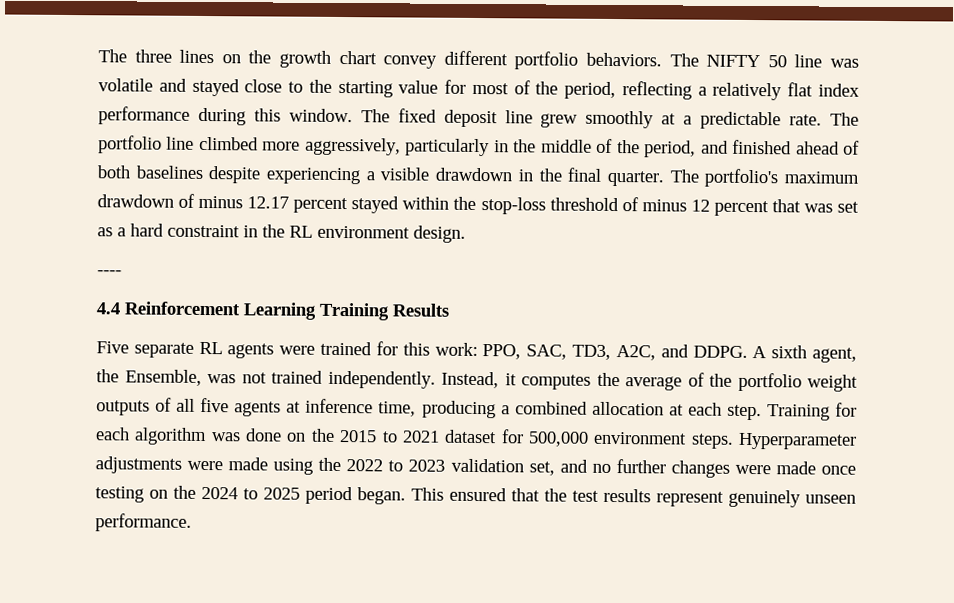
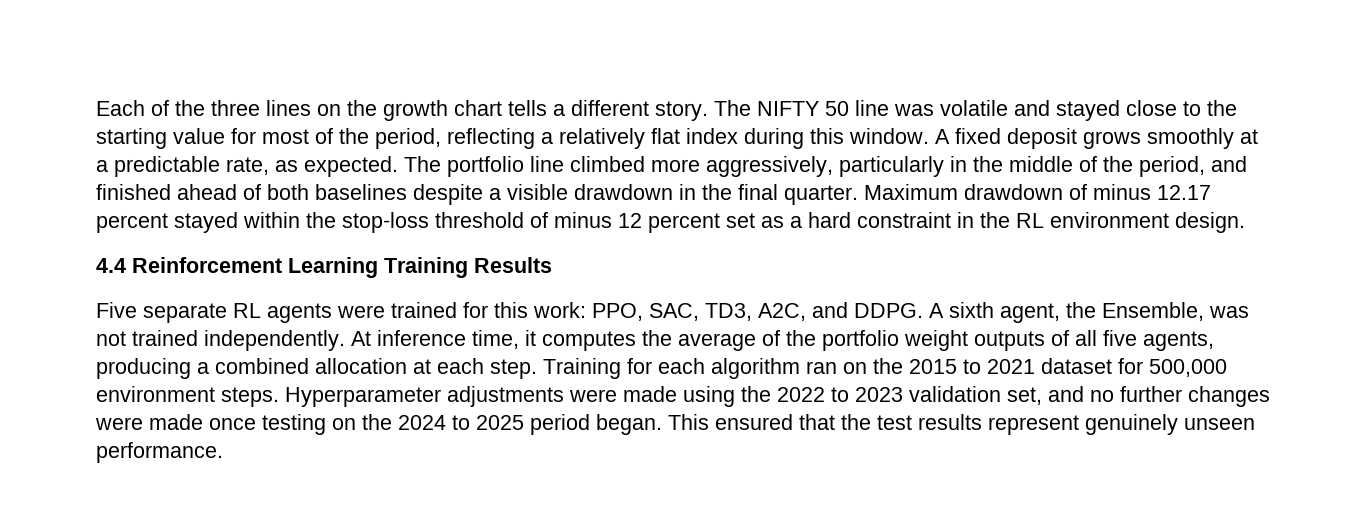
[98,49,127,63] The -> [96,100,205,116] Each of the
[383,50,662,70] convey different portfolio behaviors. -> [508,100,708,121] tells a different story.
[98,106,190,125] performance -> (738, 136) none
[360,109,390,123] The -> [935,129,950,144] A
[504,110,579,128] line grew -> [1083,131,1141,149] grows
[789,114,823,126] rate. -> [226,156,398,177] rate, as expected.
[266,167,361,185] experiencing -> (483, 194) none
[669,168,860,188] The portfolio's maximum -> [864,184,958,200] Maximum
[771,199,833,213] that was -> (720, 223) none
[97,270,122,276] // ---- -> (1245, 222) none
[441,371,499,389] Instead, -> [351,330,519,349] At inference time,
[234,398,417,417] agents at inference time, -> [1143,331,1214,351] agents,
[210,428,283,442] was done -> [806,361,837,374] ran

